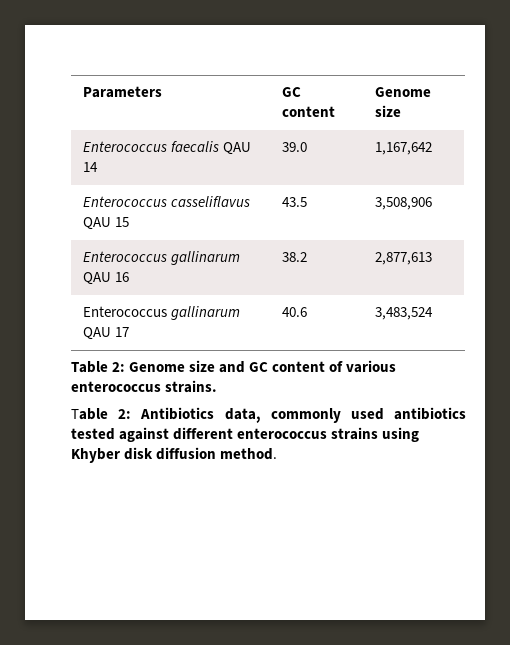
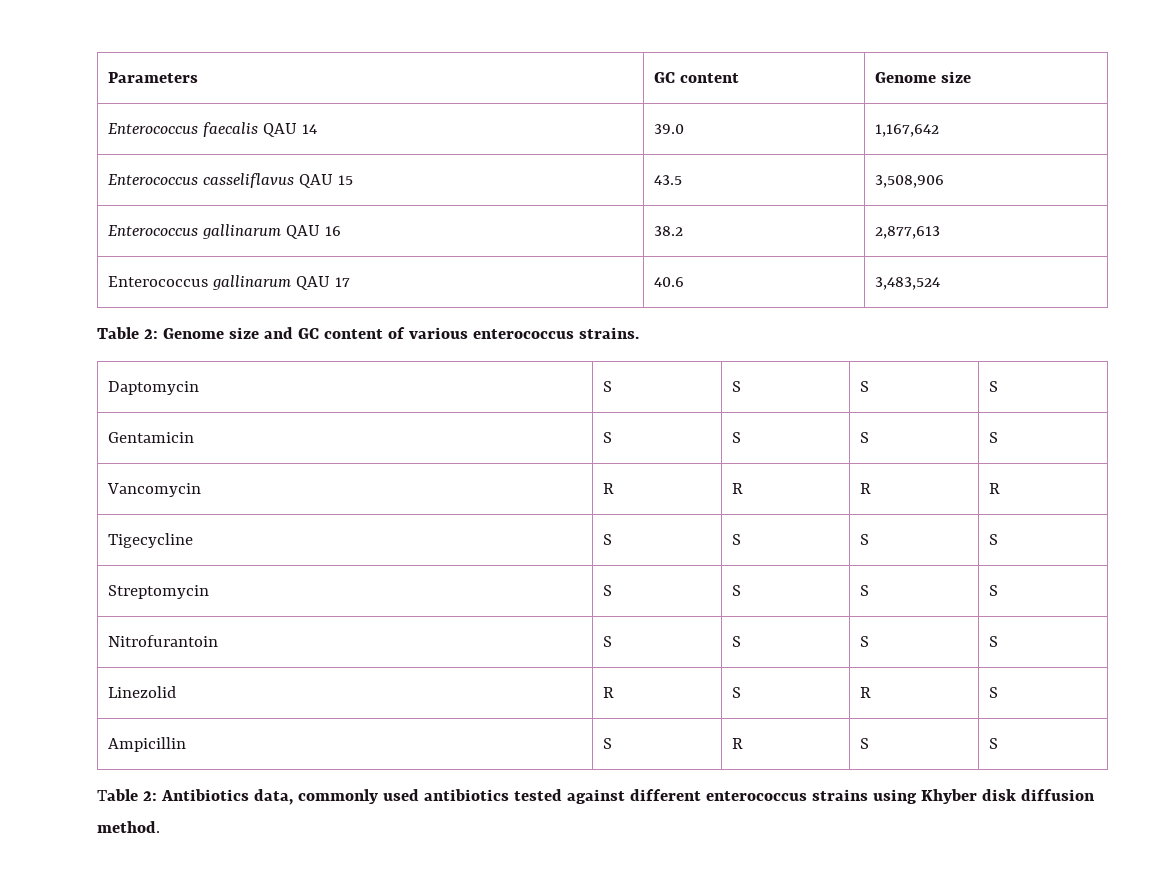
(218, 386) none -> [108,381,200,395] [603,381,613,392] [732,381,742,392] [860,381,870,392] [989,381,999,392] [108,432,195,443] [603,432,613,443] [732,432,742,443] [860,432,870,443] [989,432,999,443] [107,483,202,497] [603,483,615,494] [732,483,744,494] [860,483,872,494] [989,483,1001,494] [108,533,194,548] [603,534,613,545] [732,534,742,545] [860,534,870,545] [989,534,999,545] [108,585,210,599] [603,585,613,596] [732,585,742,596] [860,585,870,596] [989,585,999,596] [108,635,219,647] [603,636,613,647] [732,636,742,647] [860,636,870,647] [989,636,999,647] [108,686,177,698] [603,687,615,698] [732,687,742,698] [860,687,872,698] [989,687,999,698] [108,737,187,752] [603,738,613,749] [732,738,744,749] [860,738,870,749] [989,738,999,749] // Daptomycin | S | S | S | S // Gentamicin | S | S | S | S // Vancomycin | R | R | R | R // Tigecycline | S | S | S | S // Streptomycin | S | S | S | S // Nitrofurantoin | S | S | S | S // Linezolid | R | S | R | S // Ampicillin | S | R | S | S

